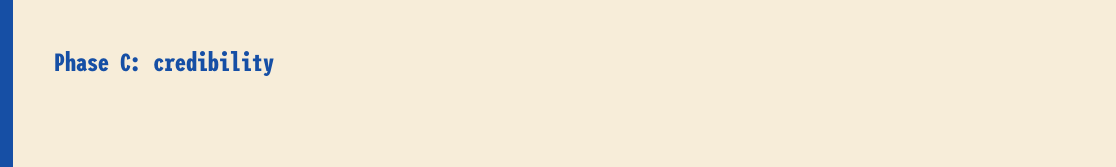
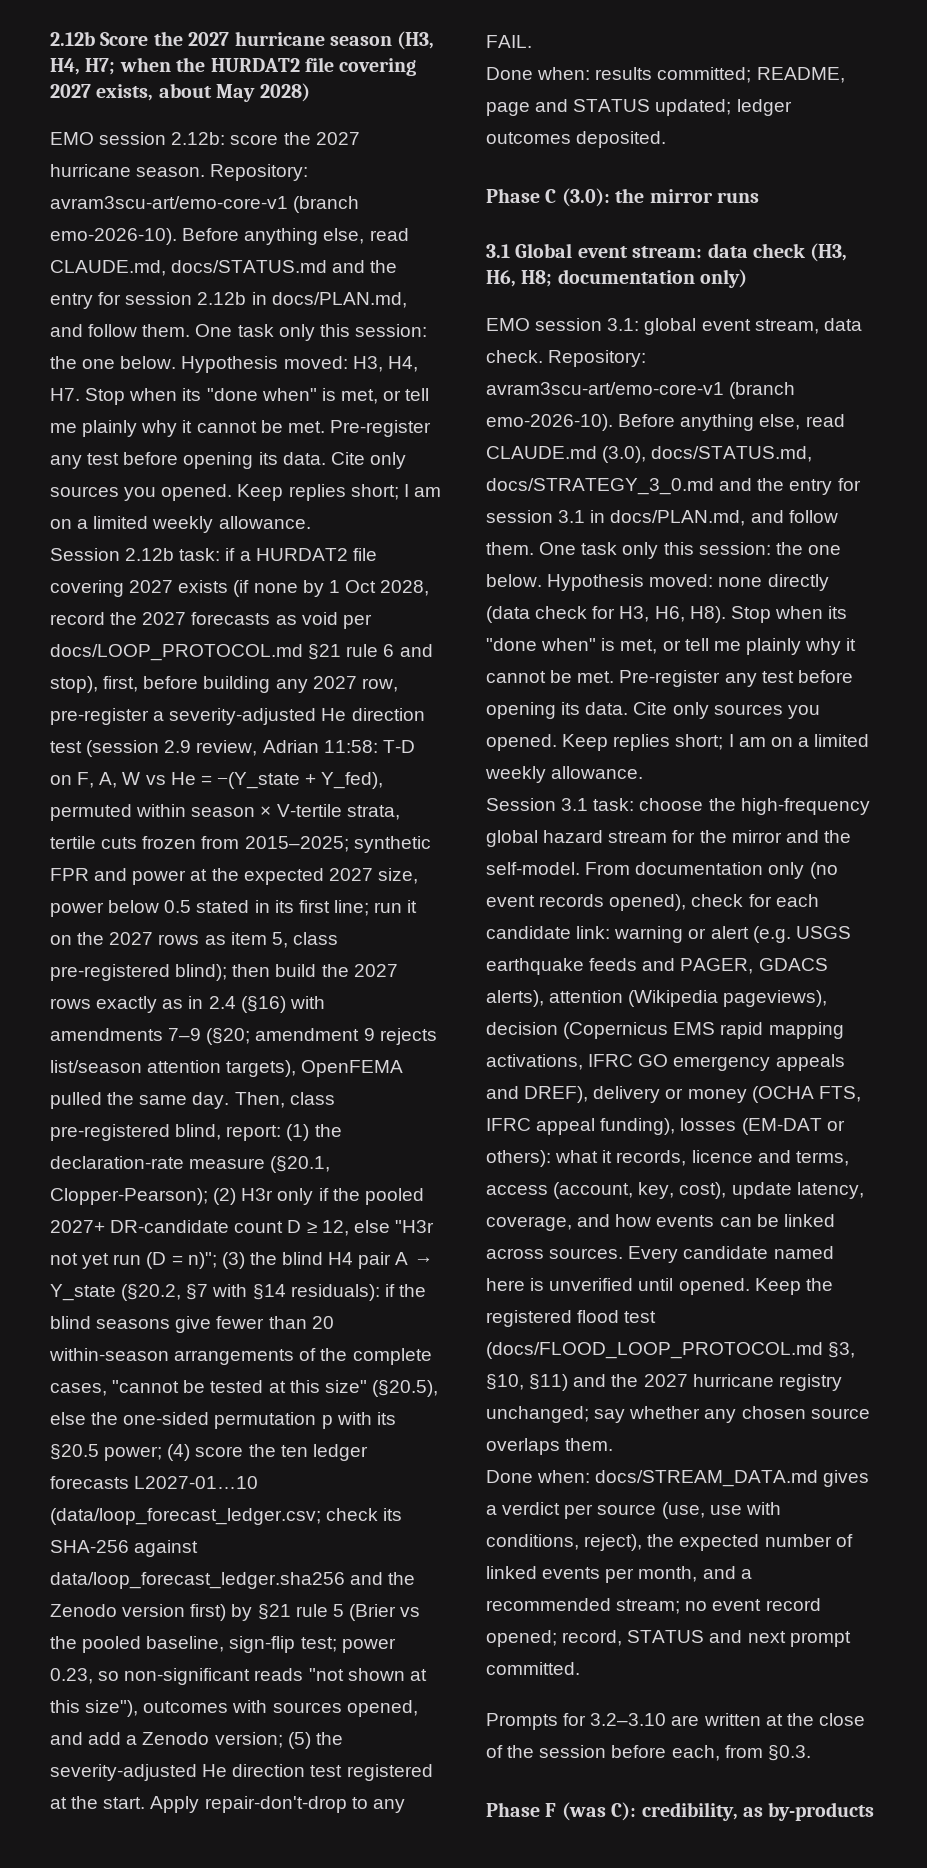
[54,51,274,77] Phase C: credibility -> [50,31,435,50] [50,57,417,76] [50,83,310,102] [50,132,360,145] [50,164,309,181] [50,196,360,213] [50,228,409,245] [50,260,398,276] [50,292,407,309] [50,324,427,341] [50,356,418,373] [50,388,430,405] [50,420,431,437] [50,452,406,469] [50,484,441,501] [50,516,311,533] [50,548,377,561] [50,580,430,597] [50,612,372,629] [50,644,433,661] [50,676,398,693] [50,708,425,725] [50,740,415,757] [50,772,384,789] [50,804,400,821] [50,836,431,853] [50,868,418,885] [50,900,418,917] [50,932,338,948] [50,964,398,981] [50,996,325,1013] [50,1028,437,1045] [50,1060,404,1077] [50,1092,335,1109] [50,1124,342,1141] [50,1156,331,1173] [50,1188,424,1205] [50,1220,434,1236] [50,1252,433,1269] [50,1284,426,1301] [50,1316,334,1333] [49,1348,432,1365] [50,1380,438,1397] [50,1412,396,1429] [50,1444,368,1461] [50,1476,259,1489] [50,1508,403,1525] [50,1540,199,1557] [50,1572,416,1589] [50,1604,421,1621] [50,1636,396,1653] [50,1668,427,1685] [50,1700,418,1717] [50,1732,343,1749] [50,1764,433,1781] [50,1796,405,1813] [486,35,532,48] [486,67,845,83] [486,99,792,116] [486,131,667,148] [486,188,759,207] [486,243,848,262] [486,269,748,288] [486,318,862,335] [486,350,647,367] [486,382,796,399] [486,414,845,431] [486,446,813,463] [486,478,861,495] [486,510,838,526] [486,542,841,559] [486,574,829,591] [486,606,848,623] [486,638,857,655] [486,670,853,687] [486,702,820,719] [486,734,870,751] [485,766,644,783] [486,798,870,815] [486,830,851,847] [486,862,838,879] [486,894,819,911] [486,926,851,943] [486,958,828,975] [486,990,828,1007] [486,1022,844,1039] [486,1054,845,1071] [486,1086,861,1103] [486,1118,845,1135] [486,1150,849,1167] [486,1182,864,1199] [486,1214,835,1231] [486,1246,834,1263] [486,1278,833,1295] [486,1310,657,1327] [486,1342,856,1359] [486,1374,842,1391] [486,1406,870,1423] [486,1438,614,1455] [486,1470,870,1487] [486,1502,781,1519] [486,1534,853,1551] [486,1566,752,1583] [486,1598,821,1614] [486,1630,851,1647] [486,1662,580,1675] [486,1713,865,1730] [486,1745,811,1761] [486,1802,875,1821] 2.12b Score the 2027 hurricane season (H3, H4, H7; when the HURDAT2 file covering 2027 exists, about May 2028) // EMO session 2.12b: score the 2027 hurricane season. Repository: avram3scu-art/emo-core-v1 (branch emo-2026-10). Before anything else, read CLAUDE.md, docs/STATUS.md and the entry for session 2.12b in docs/PLAN.md, and follow them. One task only this session: the one below. Hypothesis moved: H3, H4, H7. Stop when its "done when" is met, or tell me plainly why it cannot be met. Pre-register any test before opening its data. Cite only sources you opened. Keep replies short; I am on a limited weekly allowance. // Session 2.12b task: if a HURDAT2 file covering 2027 exists (if none by 1 Oct 2028, record the 2027 forecasts as void per docs/LOOP_PROTOCOL.md §21 rule 6 and stop), first, before building any 2027 row, pre-register a severity-adjusted He direction test (session 2.9 review, Adrian 11:58: T-D on F, A, W vs He = −(Y_state + Y_fed), permuted within season × V-tertile strata, tertile cuts frozen from 2015–2025; synthetic FPR and power at the expected 2027 size, power below 0.5 stated in its first line; run it on the 2027 rows as item 5, class pre-registered blind); then build the 2027 rows exactly as in 2.4 (§16) with amendments 7–9 (§20; amendment 9 rejects list/season attention targets), OpenFEMA pulled the same day. Then, class pre-registered blind, report: (1) the declaration-rate measure (§20.1, Clopper-Pearson); (2) H3r only if the pooled 2027+ DR-candidate count D ≥ 12, else "H3r not yet run (D = n)"; (3) the blind H4 pair A → Y_state (§20.2, §7 with §14 residuals): if the blind seasons give fewer than 20 within-season arrangements of the complete cases, "cannot be tested at this size" (§20.5), else the one-sided permutation p with its §20.5 power; (4) score the ten ledger forecasts L2027-01…10 (data/loop_forecast_ledger.csv; check its SHA-256 against data/loop_forecast_ledger.sha256 and the Zenodo version first) by §21 rule 5 (Brier vs the pooled baseline, sign-flip test; power 0.23, so non-significant reads "not shown at this size"), outcomes with sources opened, and add a Zenodo version; (5) the severity-adjusted He direction test registered at the start. Apply repair-don't-drop to any FAIL. // Done when: results committed; README, page and STATUS updated; ledger outcomes deposited. // Phase C (3.0): the mirror runs // 3.1 Global event stream: data check (H3, H6, H8; documentation only) // EMO session 3.1: global event stream, data check. Repository: avram3scu-art/emo-core-v1 (branch emo-2026-10). Before anything else, read CLAUDE.md (3.0), docs/STATUS.md, docs/STRATEGY_3_0.md and the entry for session 3.1 in docs/PLAN.md, and follow them. One task only this session: the one below. Hypothesis moved: none directly (data check for H3, H6, H8). Stop when its "done when" is met, or tell me plainly why it cannot be met. Pre-register any test before opening its data. Cite only sources you opened. Keep replies short; I am on a limited weekly allowance. // Session 3.1 task: choose the high-frequency global hazard stream for the mirror and the self-model. From documentation only (no event records opened), check for each candidate link: warning or alert (e.g. USGS earthquake feeds and PAGER, GDACS alerts), attention (Wikipedia pageviews), decision (Copernicus EMS rapid mapping activations, IFRC GO emergency appeals and DREF), delivery or money (OCHA FTS, IFRC appeal funding), losses (EM-DAT or others): what it records, licence and terms, access (account, key, cost), update latency, coverage, and how events can be linked across sources. Every candidate named here is unverified until opened. Keep the registered flood test (docs/FLOOD_LOOP_PROTOCOL.md §3, §10, §11) and the 2027 hurricane registry unchanged; say whether any chosen source overlaps them. // Done when: docs/STREAM_DATA.md gives a verdict per source (use, use with conditions, reject), the expected number of linked events per month, and a recommended stream; no event record opened; record, STATUS and next prompt committed. // Prompts for 3.2–3.10 are written at the close of the session before each, from §0.3. // Phase F (was C): credibility, as by-products

